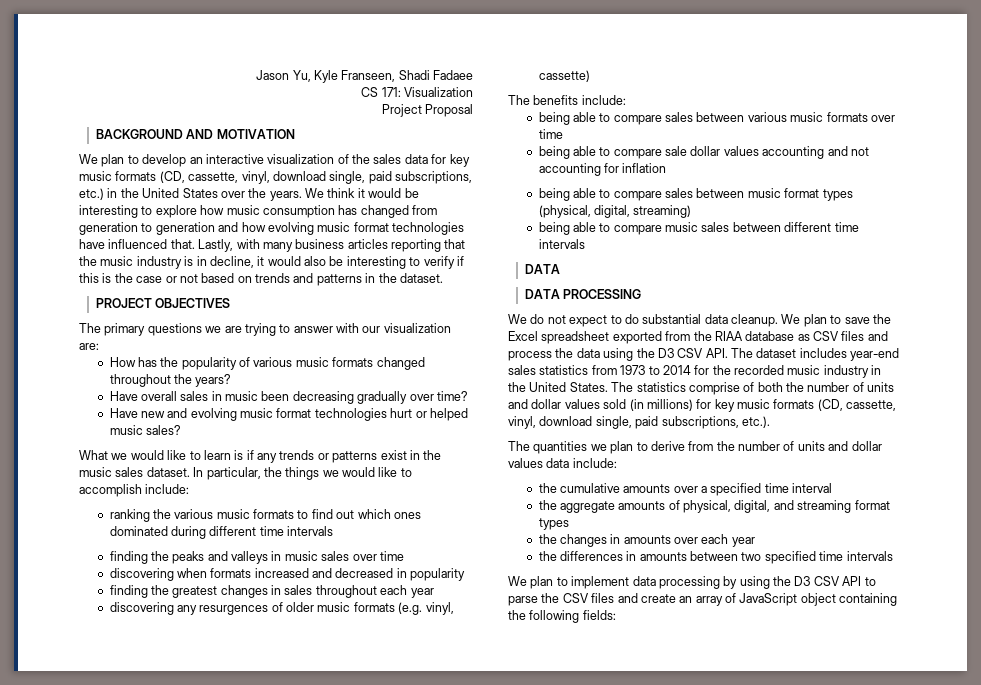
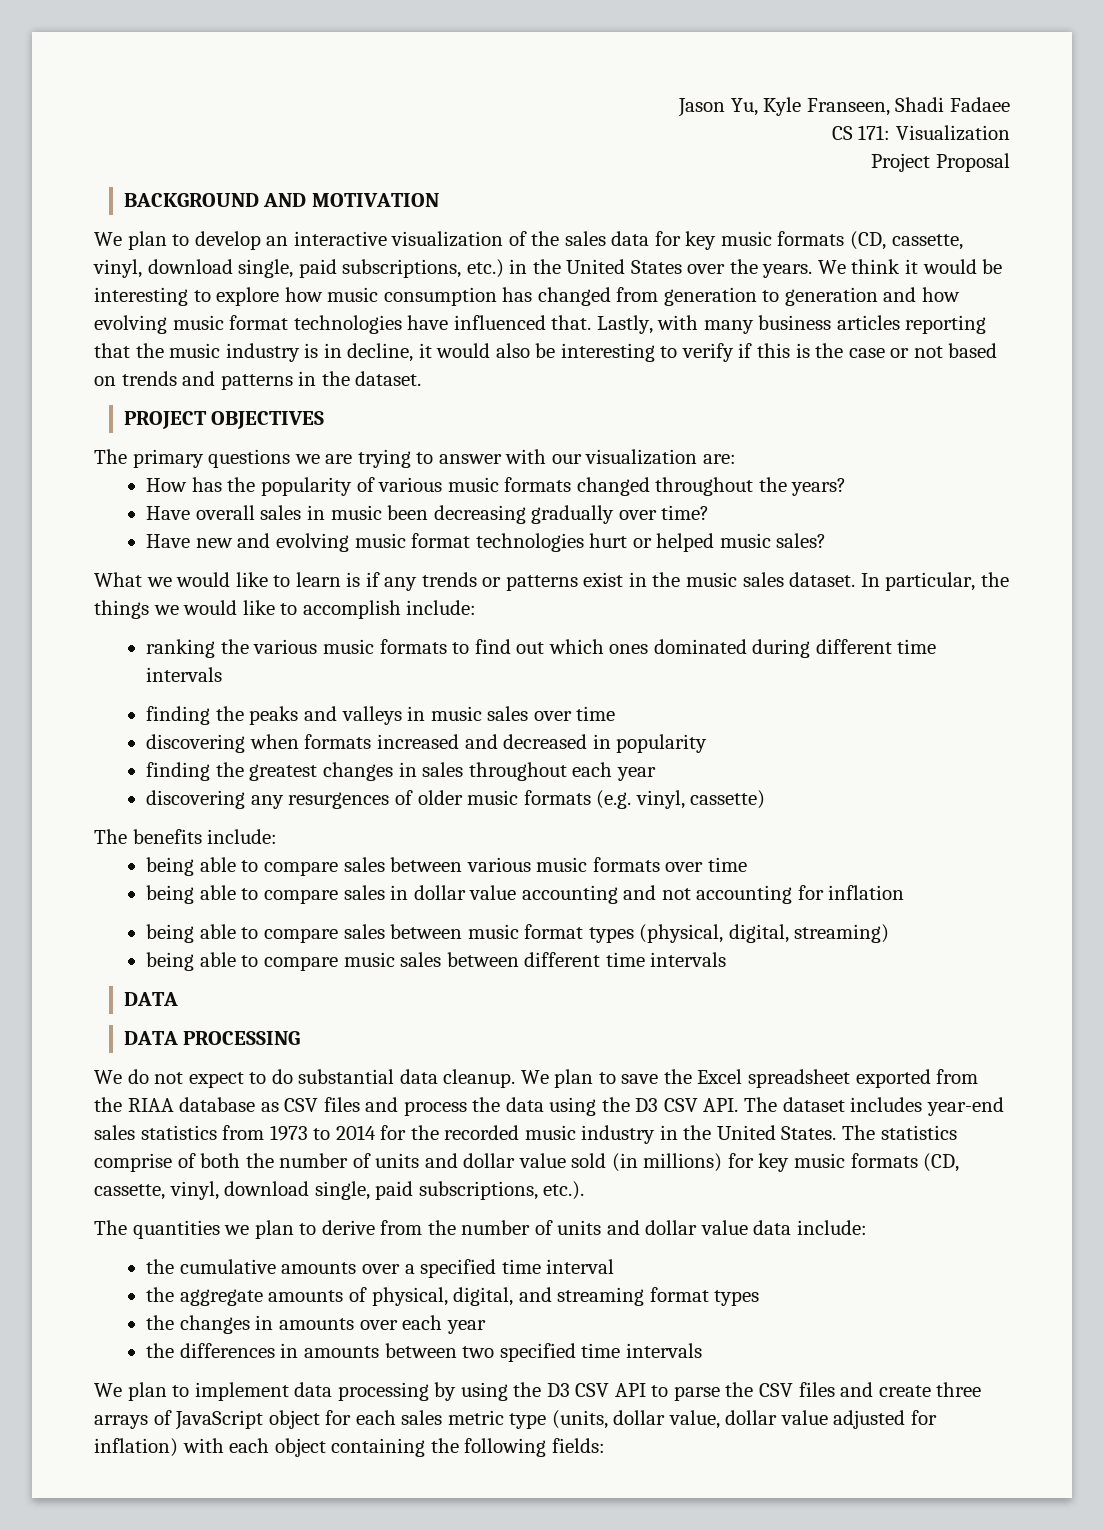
[665,146,759,156] sale dollar values -> [343,885,517,900] sales in dollar value
[564,399,600,409] values -> [518,1153,566,1168] value
[508,458,543,468] values -> [700,1220,748,1235] value
[679,596,723,606] an array -> [936,1382,982,1397] [94,1415,148,1429] three arrays
(836, 599) none -> [325,1410,938,1429] [94,1438,326,1457] for each sales metric type (units, dollar value, dollar value adjusted for inflation) with each object

